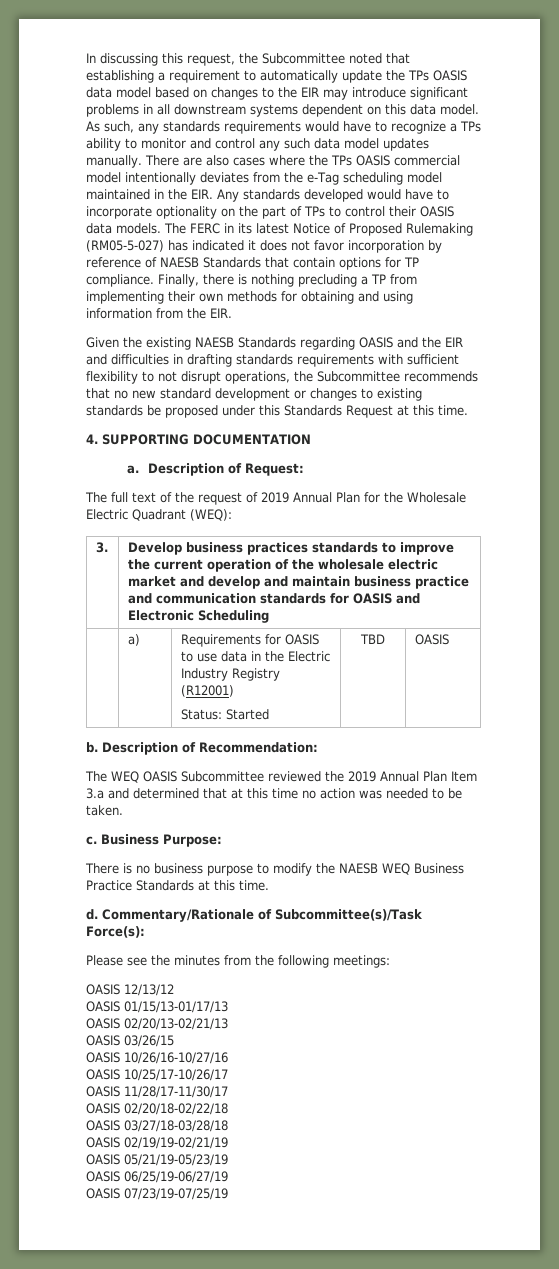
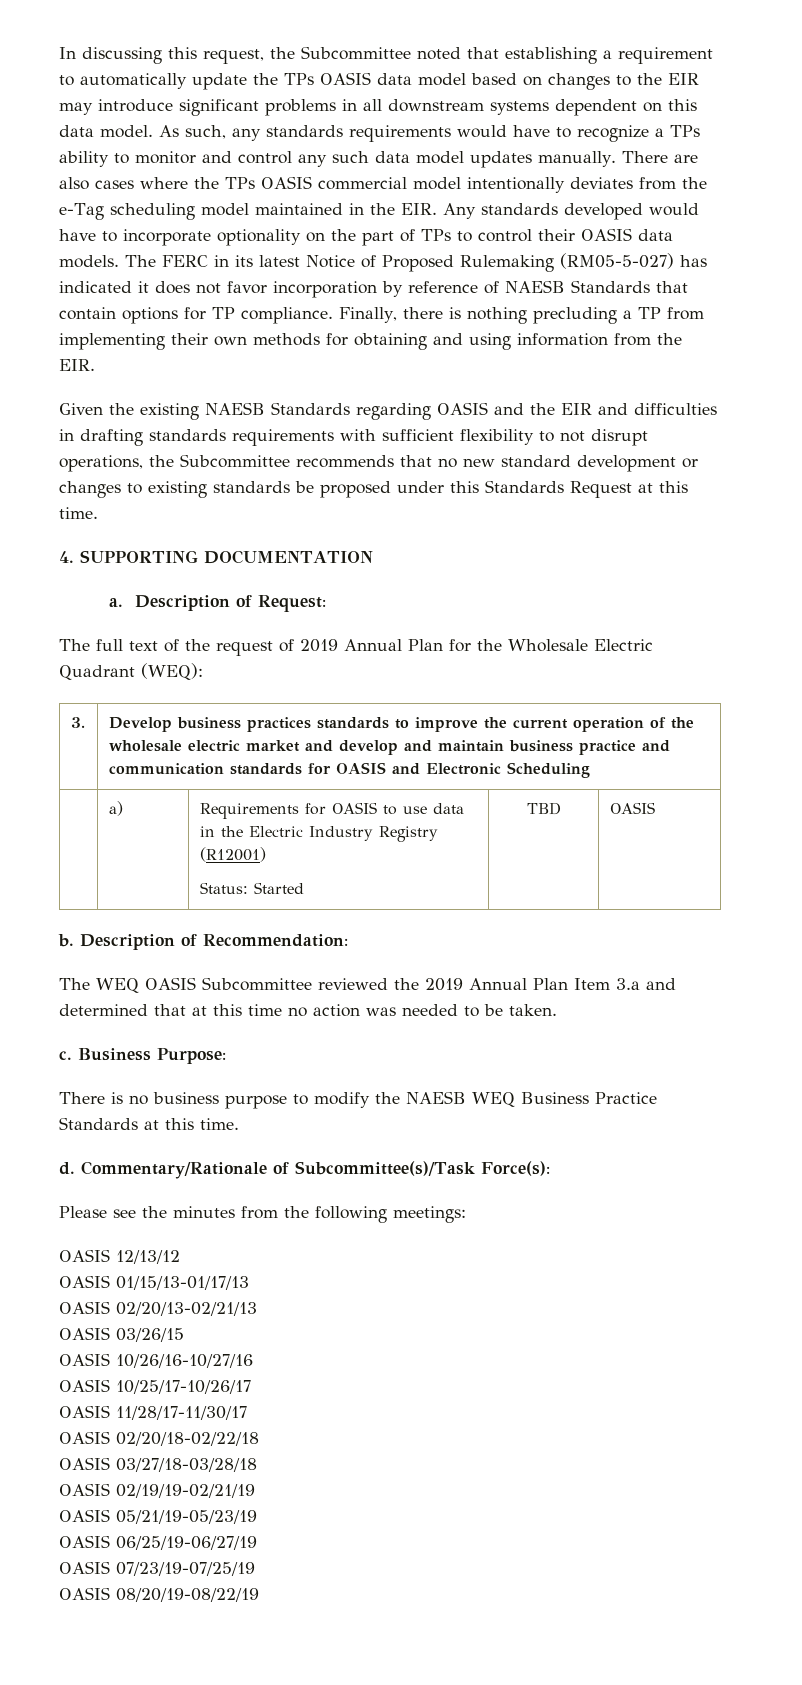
(228, 1194) none -> [59,1587,259,1602] // OASIS 08/20/19-08/22/19

